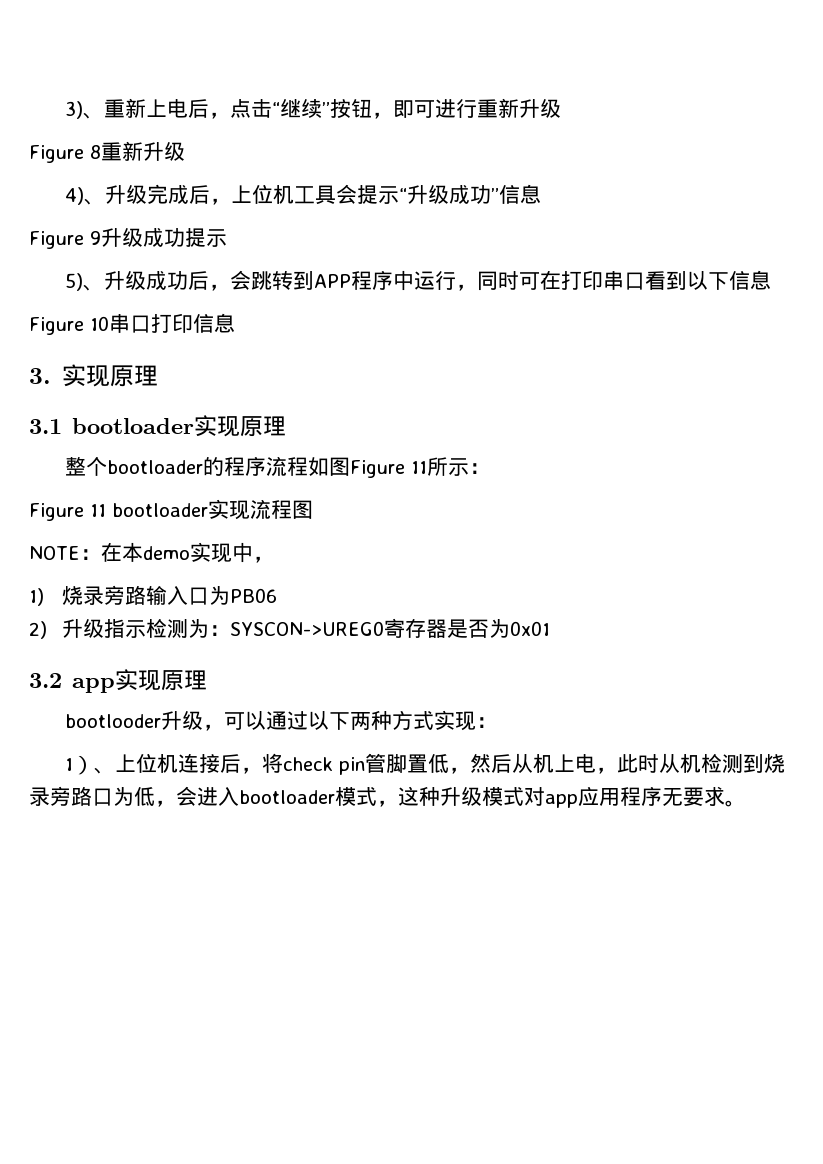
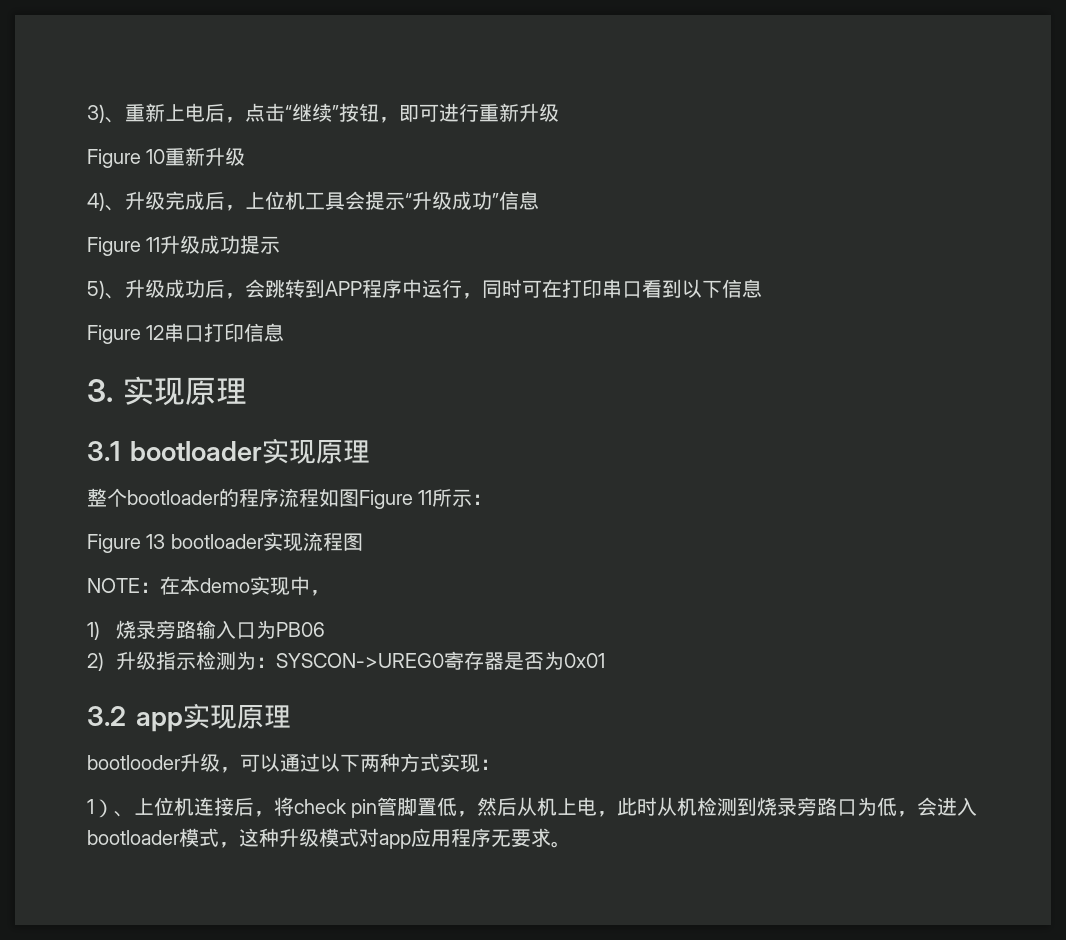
[90,145,101,159] 8 -> [146,149,166,164] 10
[90,231,101,245] 9 -> [146,237,161,252] 11
[90,316,109,331] 10 -> [146,325,165,340] 12
[90,504,106,517] 11 -> [146,534,166,549] 13

